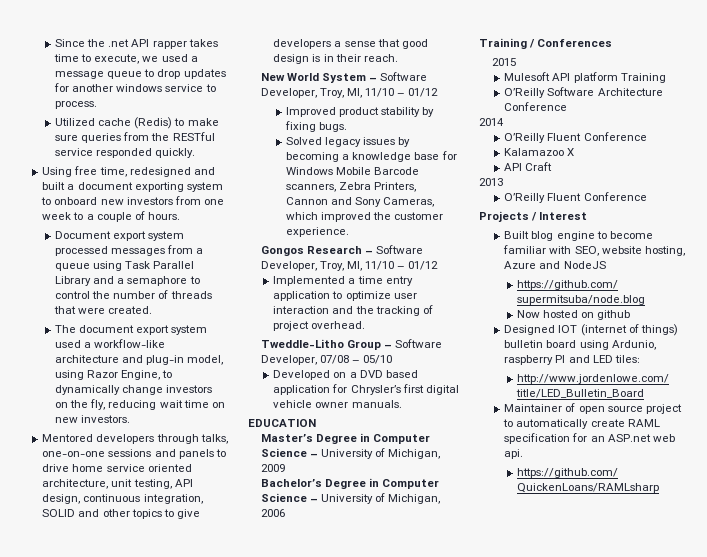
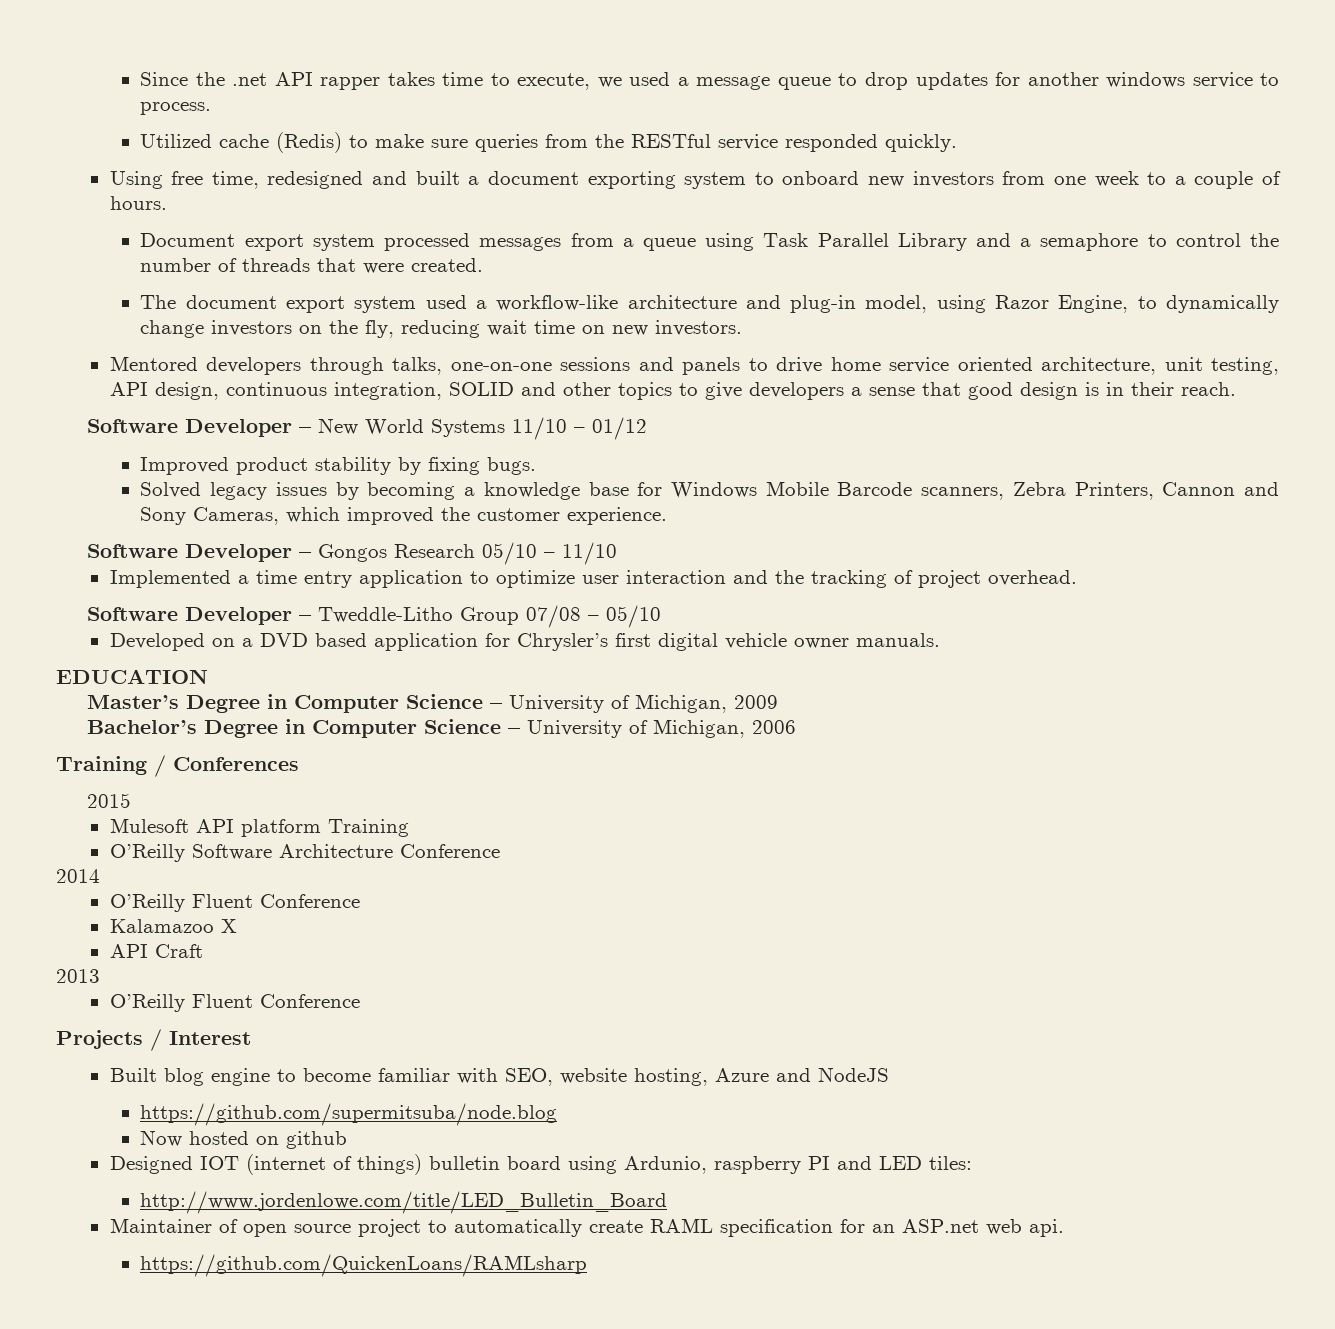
[260,72,428,83] [260,88,362,98] New World System – Software Developer, Troy, MI, -> [86,418,505,437] Software Developer – New World Systems
[260,245,424,256] [260,261,439,271] Gongos Research – Software Developer, Troy, MI, 11/10 – 01/12 -> [86,542,617,565] Software Developer – Gongos Research 05/10 – 11/10
[260,339,443,350] [260,355,317,365] Tweddle-Litho Group – Software Developer, -> [86,607,519,625] Software Developer – Tweddle-Litho Group

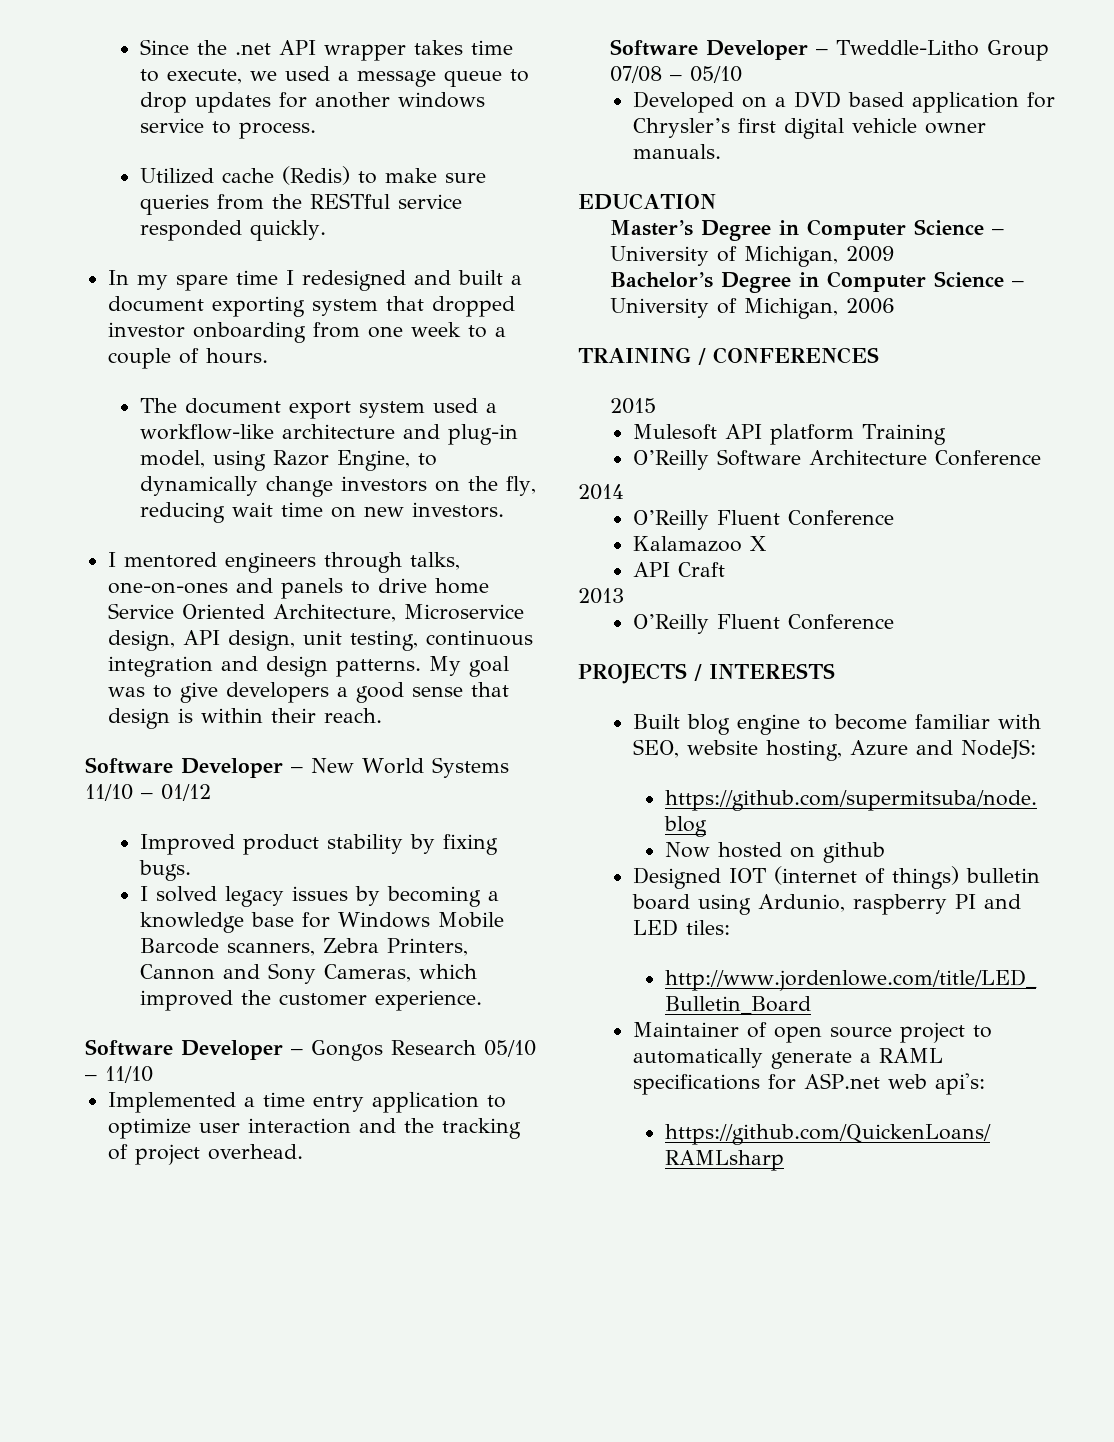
[320,77,381,90] rapper -> [323,44,406,61] wrapper
[109,171,259,189] Using free time, -> [108,270,295,291] In my spare time I
[754,171,994,187] to onboard new investors -> [386,296,516,317] [108,322,307,343] that dropped investor onboarding
[140,233,1279,251] [140,258,484,274] // Document export system processed messages from a queue using Task Parallel Library and a semaphore to control the number of threads that were created. -> (269, 356) none
[109,356,631,375] Mentored developers through talks, one-on-one sessions -> [108,552,461,573] [108,582,229,594] I mentored engineers through talks, one-on-ones
[889,357,1279,375] [109,382,672,400] service oriented architecture, unit testing, API design, continuous integration, SOLID and other topics -> [108,603,525,622] [108,630,534,651] [108,656,510,677] [108,687,146,697] Service Oriented Architecture, Microservice design, API design, unit testing, continuous integration and design patterns. My goal was
(862, 391) none -> [356,682,405,703] good
[967,382,1013,400] good -> (510, 689) none
[1105,382,1124,396] in -> [201,708,264,723] within
[140,482,202,498] Solved -> [139,886,217,902] I solved
[56,755,299,777] Training / Conferences -> [578,347,879,365] TRAINING / CONFERENCES
[56,1029,251,1051] Projects / Interest -> [578,663,835,684] PROJECTS / INTERESTS
[817,1067,889,1082] NodeJS -> [961,739,1037,759] NodeJS:
[588,1218,895,1237] create RAML specification for an -> [771,1048,944,1069] [633,1074,797,1095] generate a RAML specifications for
[1028,1219,1064,1237] api. -> [935,1073,986,1095] api's:

